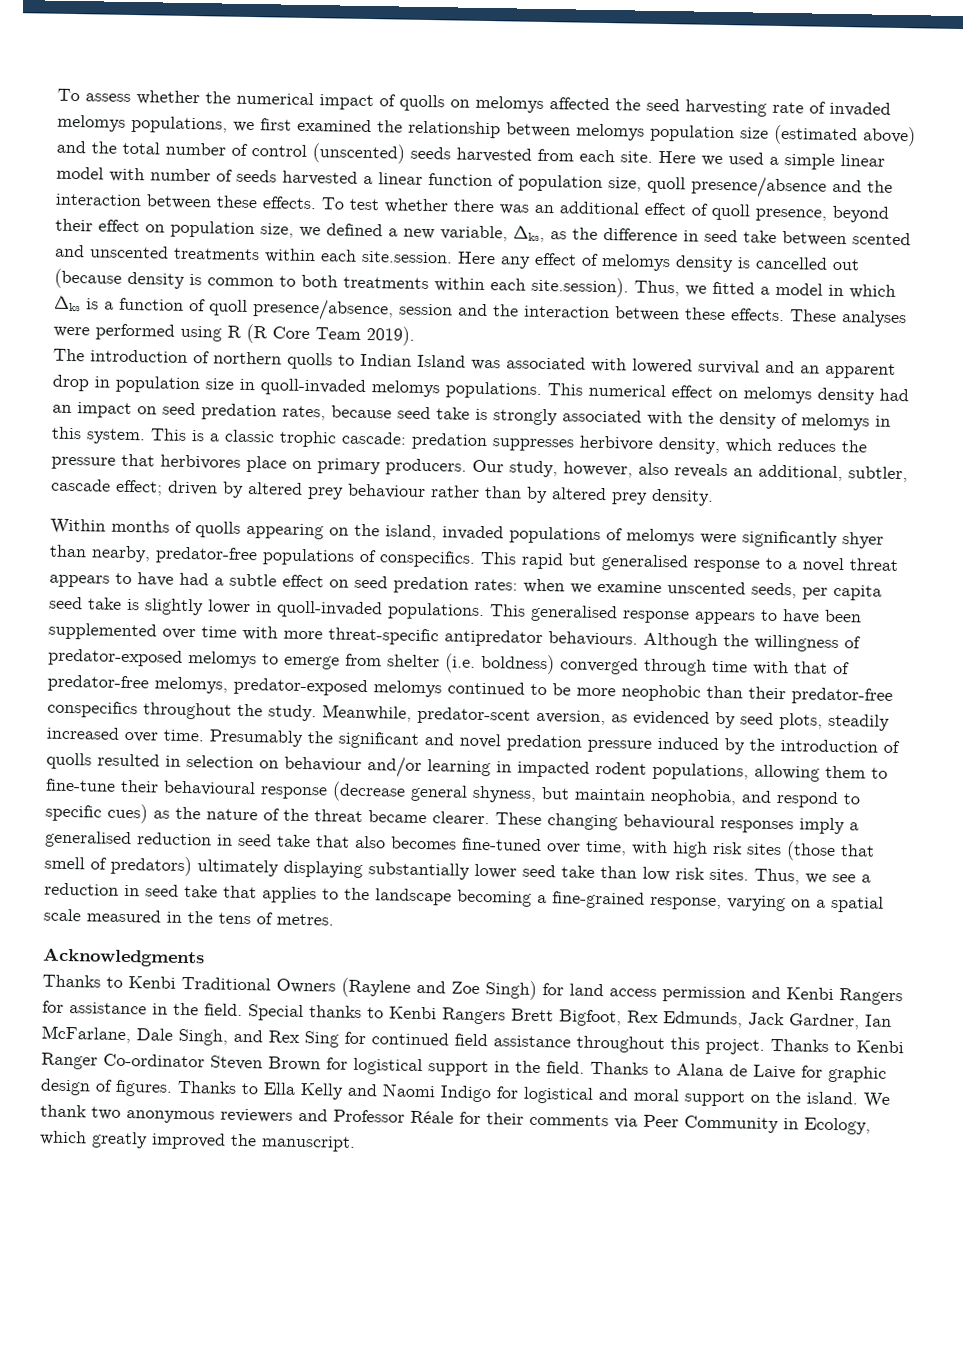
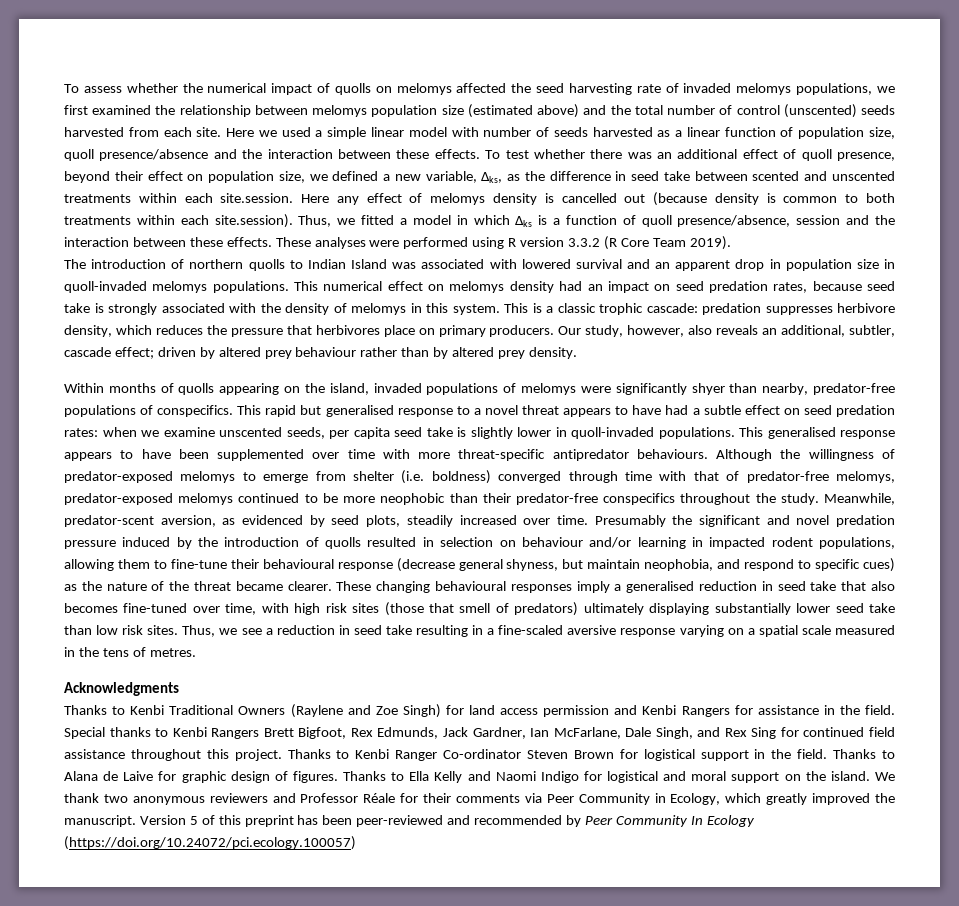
(358, 178) none -> [657,130,671,137] as
(242, 331) none -> [520,237,601,247] version 3.3.2
[223,885,722,911] that applies to the landscape becoming a fine-grained response, -> [416,625,676,637] resulting in a fine-scaled aversive response
(356, 1143) none -> [139,815,755,827] [64,836,356,850] Version 5 of this preprint has been peer-reviewed and recommended by Peer Community In Ecology (https://doi.org/10.24072/pci.ecology.100057)

